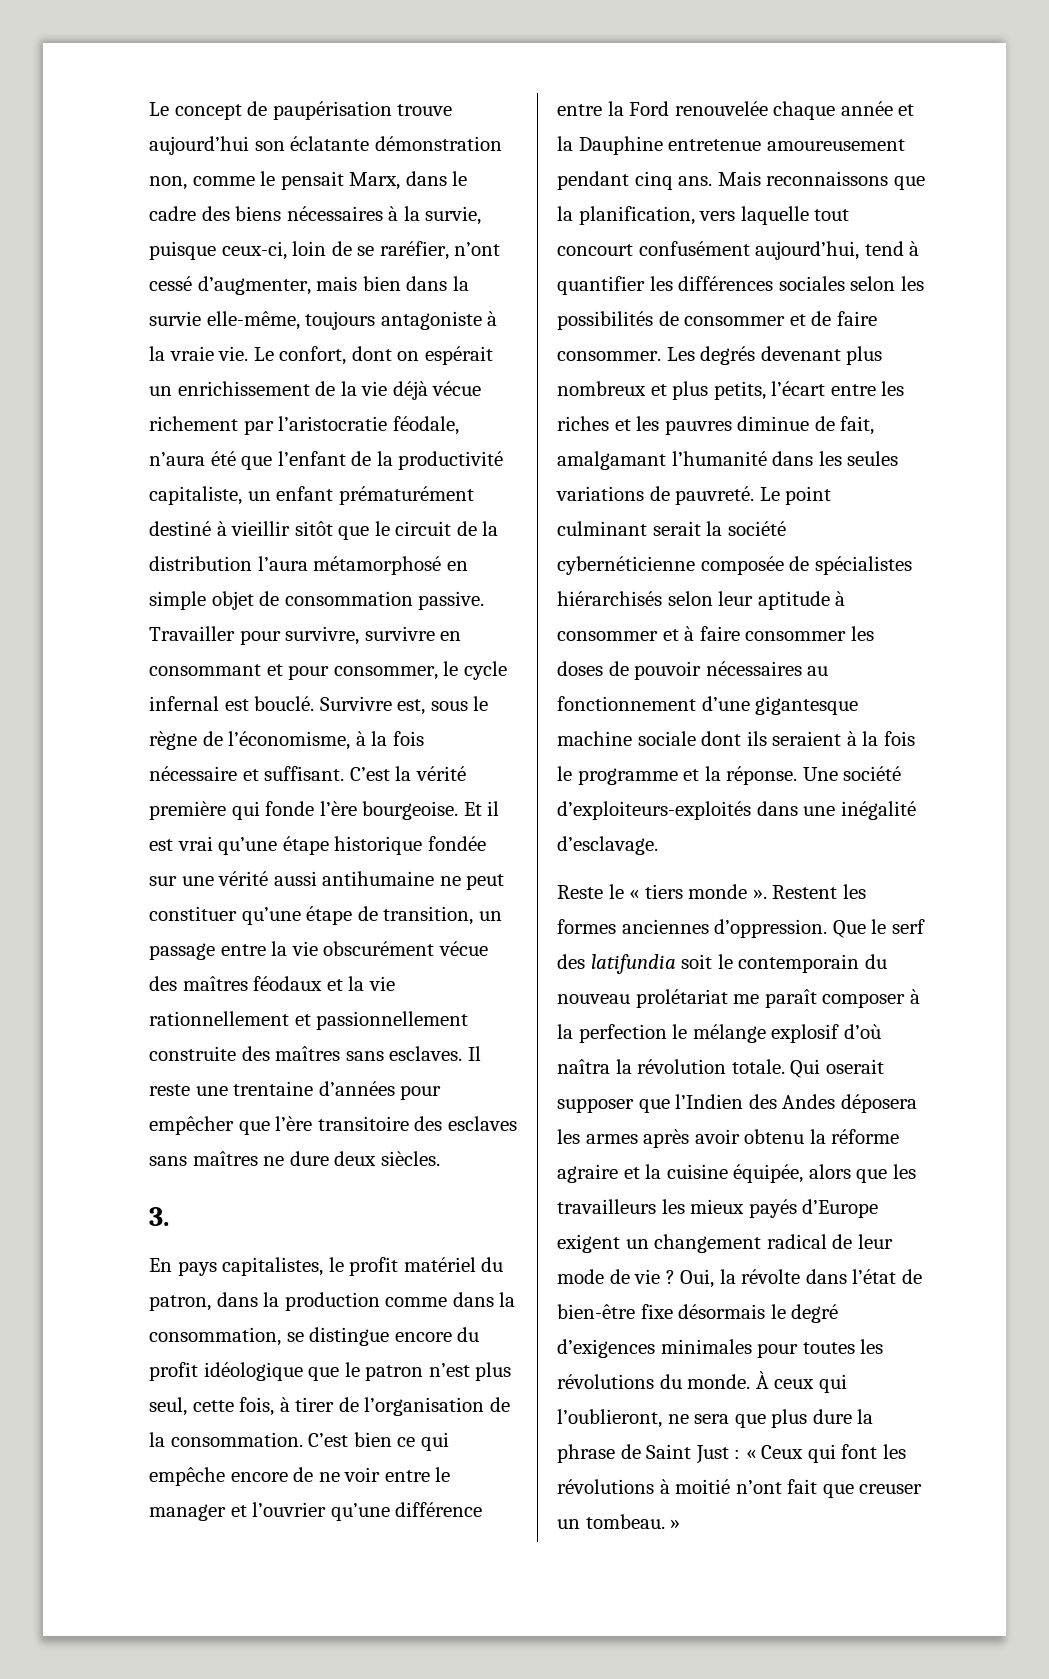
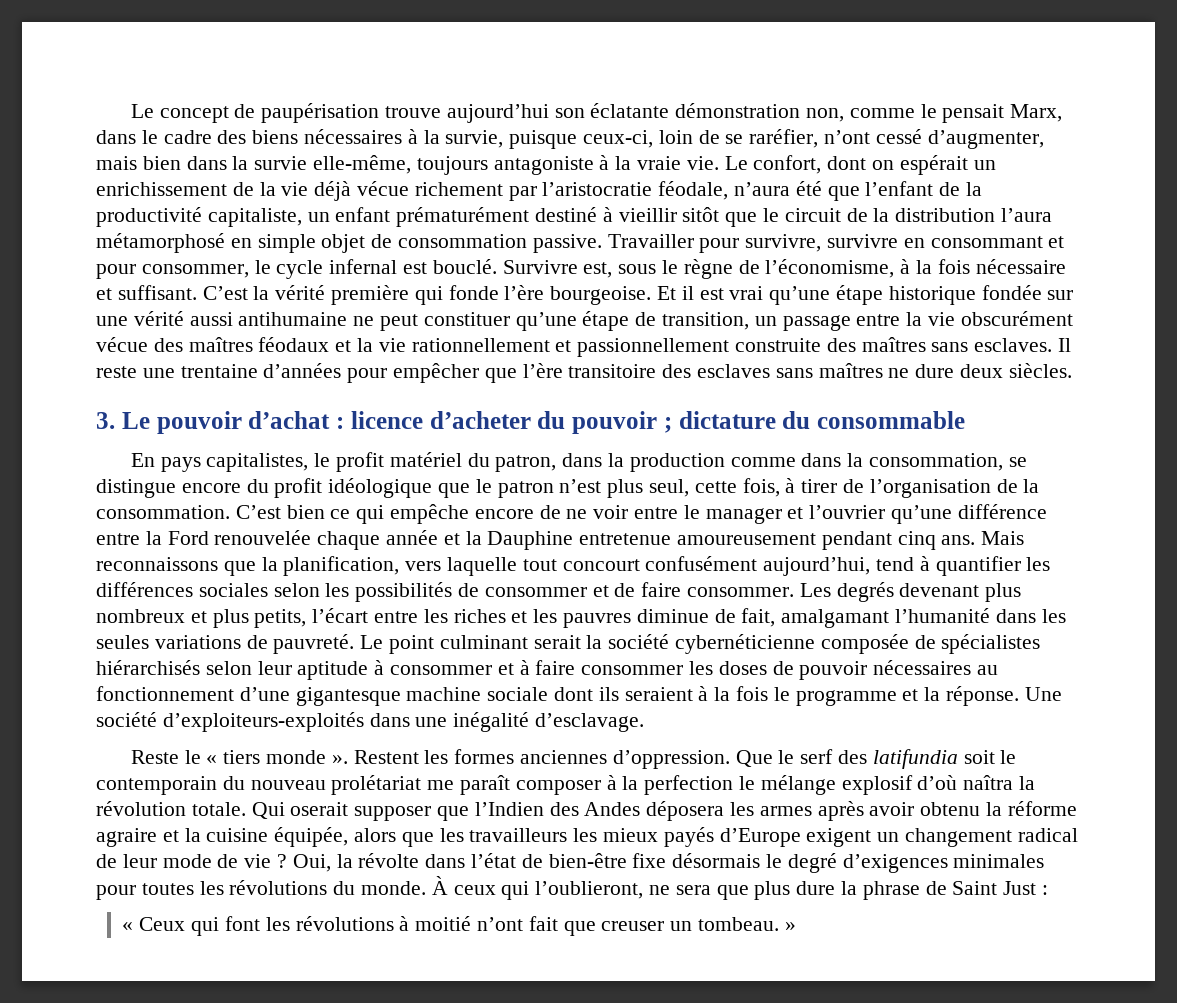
(169, 1216) none -> [121,411,965,434] Le pouvoir d’achat : licence d’acheter du pouvoir ; dictature du consommable
(741, 1454) none -> (1049, 890) //

